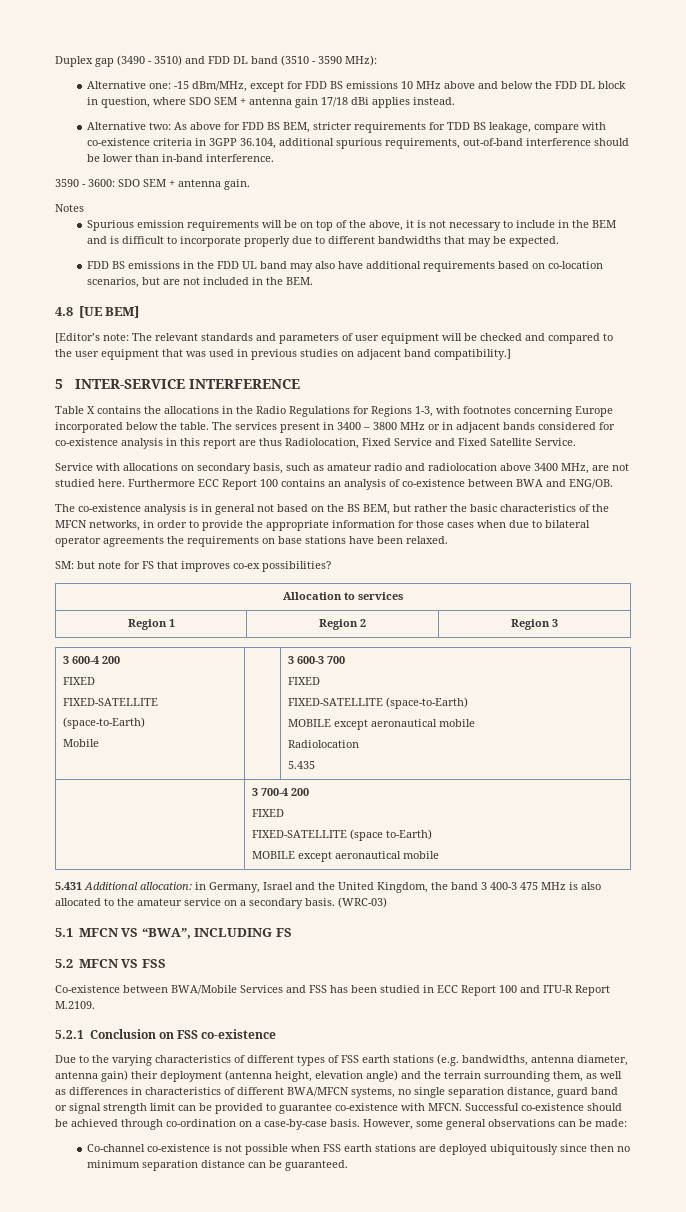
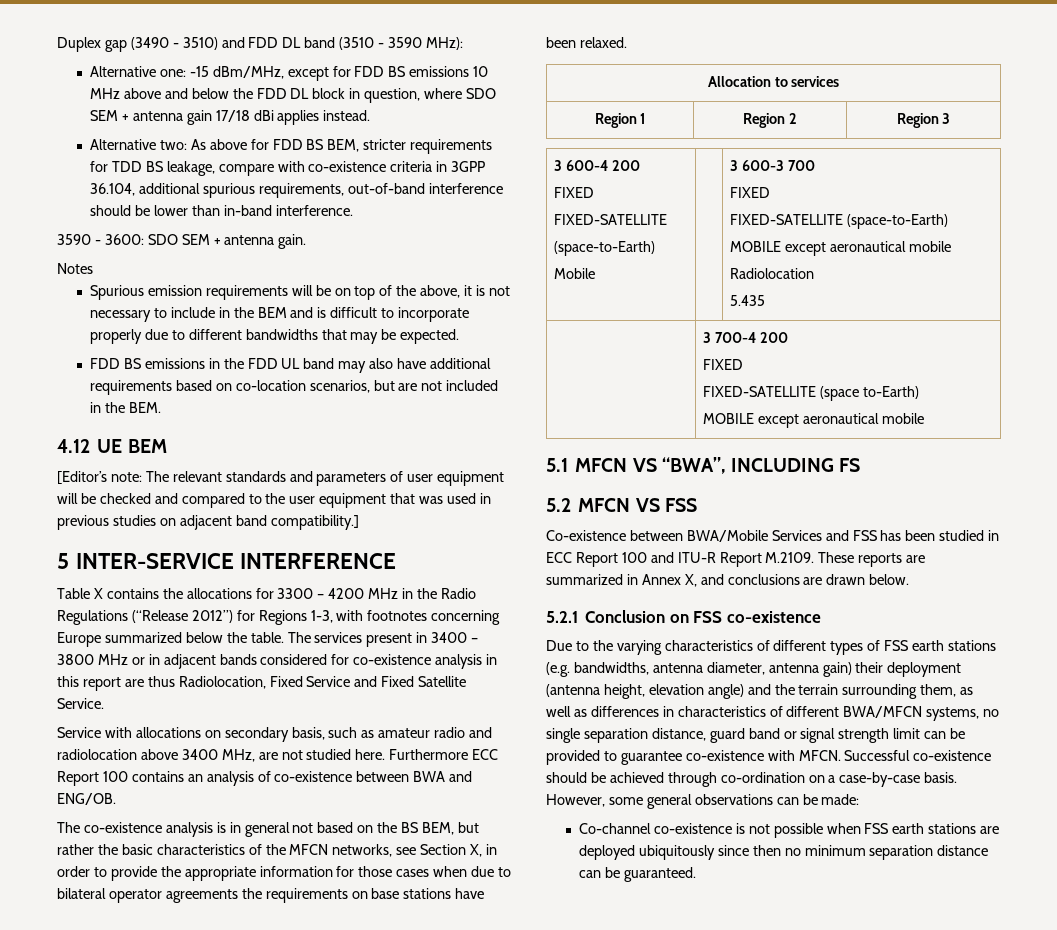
[55,306,140,318] 4.8 [UE BEM] -> [57,439,167,453] 4.12 UE BEM
(219, 410) none -> [255,588,399,599] for 3300 – 4200 MHz
(350, 411) none -> [131,610,233,623] (“Release 2012”)
[55,422,123,433] incorporated -> [104,632,182,643] summarized
(140, 525) none -> [396,844,483,857] see Section X,
[55,561,331,572] // SM: but note for FS that improves co-ex possibilities? -> (627, 42) none
[55,882,601,893] [55,897,387,909] // 5.431 Additional allocation: in Germany, Israel and the United Kingdom, the band 3 400-3 475 MHz is also allocated to the amateur service on a secondary basis. (WRC-03) -> (924, 418) none
(95, 1005) none -> [818,552,926,567] [546,574,910,587] These reports are summarized in Annex X, and conclusions are drawn below.

